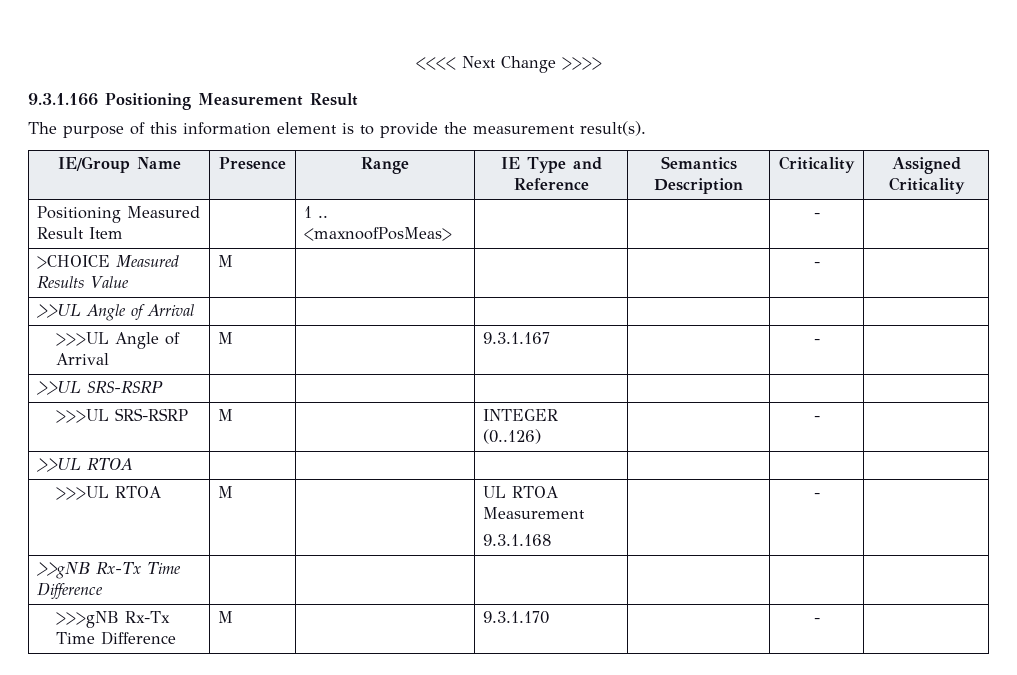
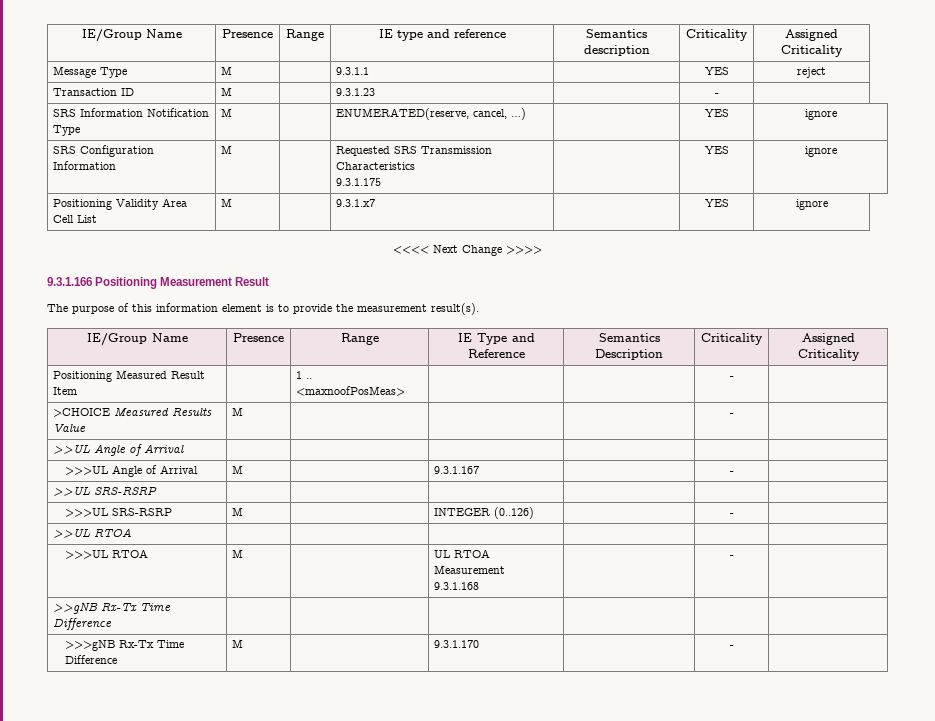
(415, 63) none -> [81,29,182,42] [222,29,273,38] [286,29,324,41] [378,29,506,41] [586,29,647,38] [583,45,650,56] [686,29,748,41] [785,29,838,41] [781,45,843,57] [52,66,127,78] [220,66,232,75] [335,67,369,75] [704,67,729,75] [797,67,826,78] [52,88,134,96] [220,87,232,96] [335,88,375,96] [714,93,719,96] [52,108,209,117] [52,125,80,136] [220,108,232,117] [335,108,526,120] [704,109,729,117] [804,109,837,120] [52,145,154,157] [52,161,116,170] [220,145,232,154] [335,146,492,156] [335,162,415,170] [335,178,381,186] [704,146,729,154] [804,146,837,157] [52,198,187,210] [52,215,97,223] [220,198,232,207] [335,199,375,207] [704,199,729,207] [795,199,828,210] IE/Group Name | Presence | Range | IE type and reference | Semantics description | Criticality | Assigned Criticality // Message Type | M | | 9.3.1.1 | | YES | reject // Transaction ID | M | | 9.3.1.23 | | - | // SRS Information Notification Type | M | | ENUMERATED(reserve, cancel, …) | | YES | ignore // SRS Configuration Information | M | | Requested SRS Transmission Characteristics // 9.3.1.175 | | YES | ignore // Positioning Validity Area Cell List | M | | 9.3.1.x7 | | YES | ignore //

